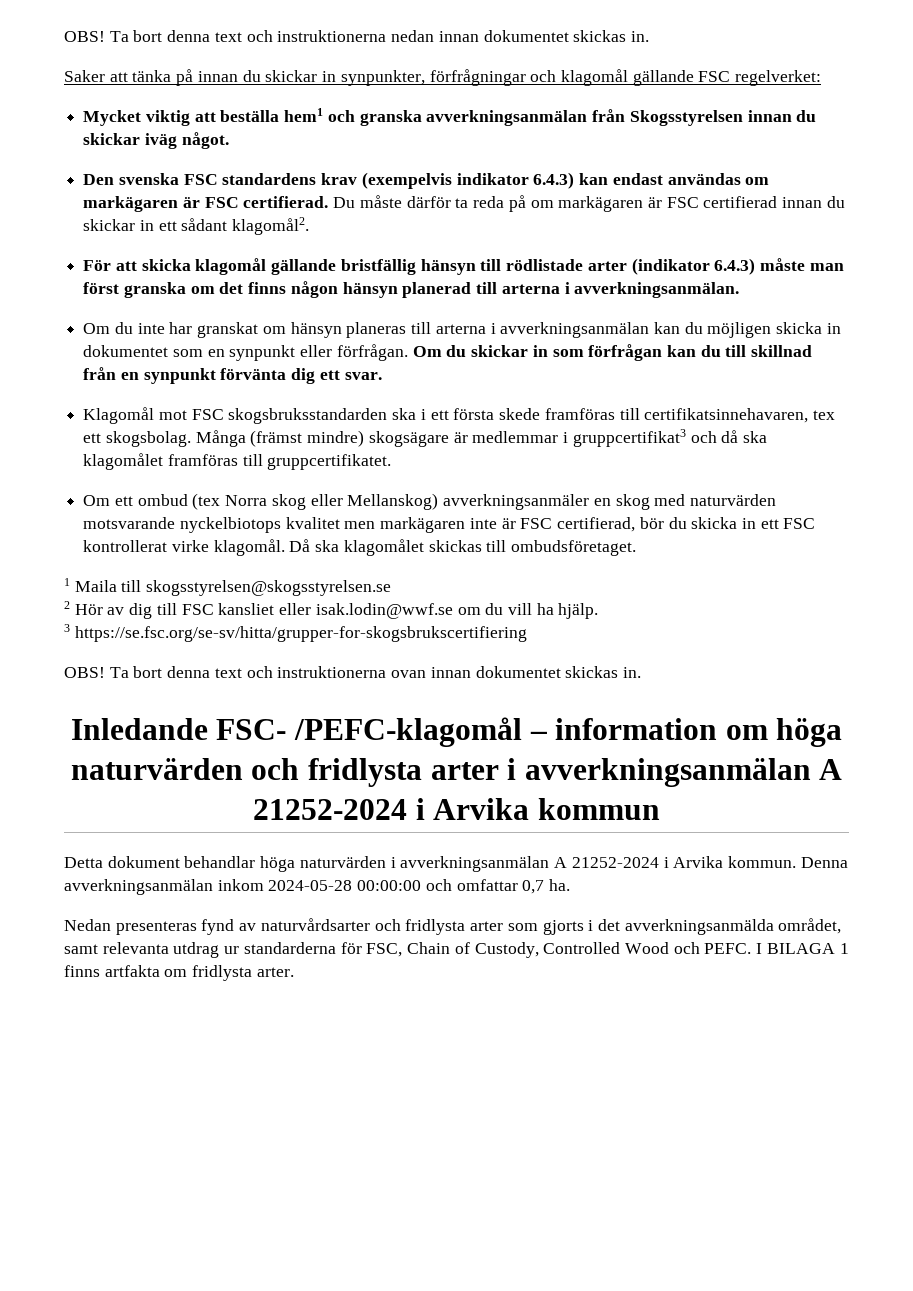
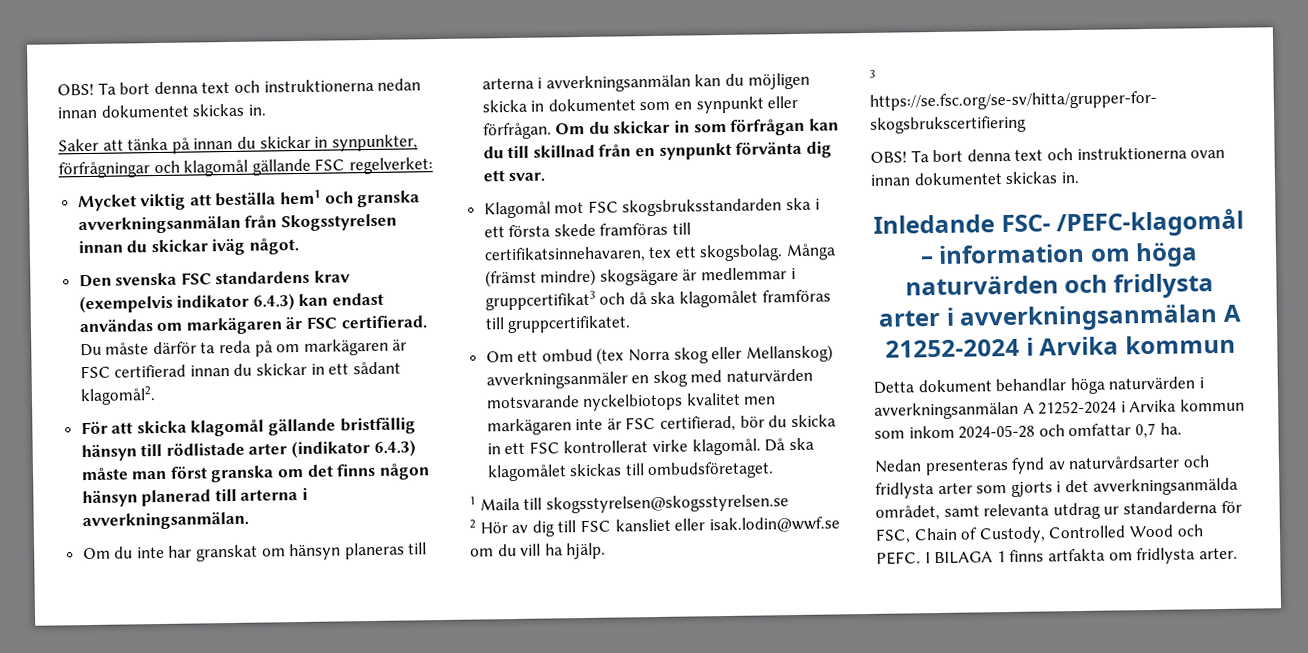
[727,856,848,868] [64,879,213,895] kommun. Denna avverkningsanmälan -> [1179,398,1245,412] [874,430,905,439] kommun som
[357,880,422,891] 00:00:00 -> (1036, 431) none

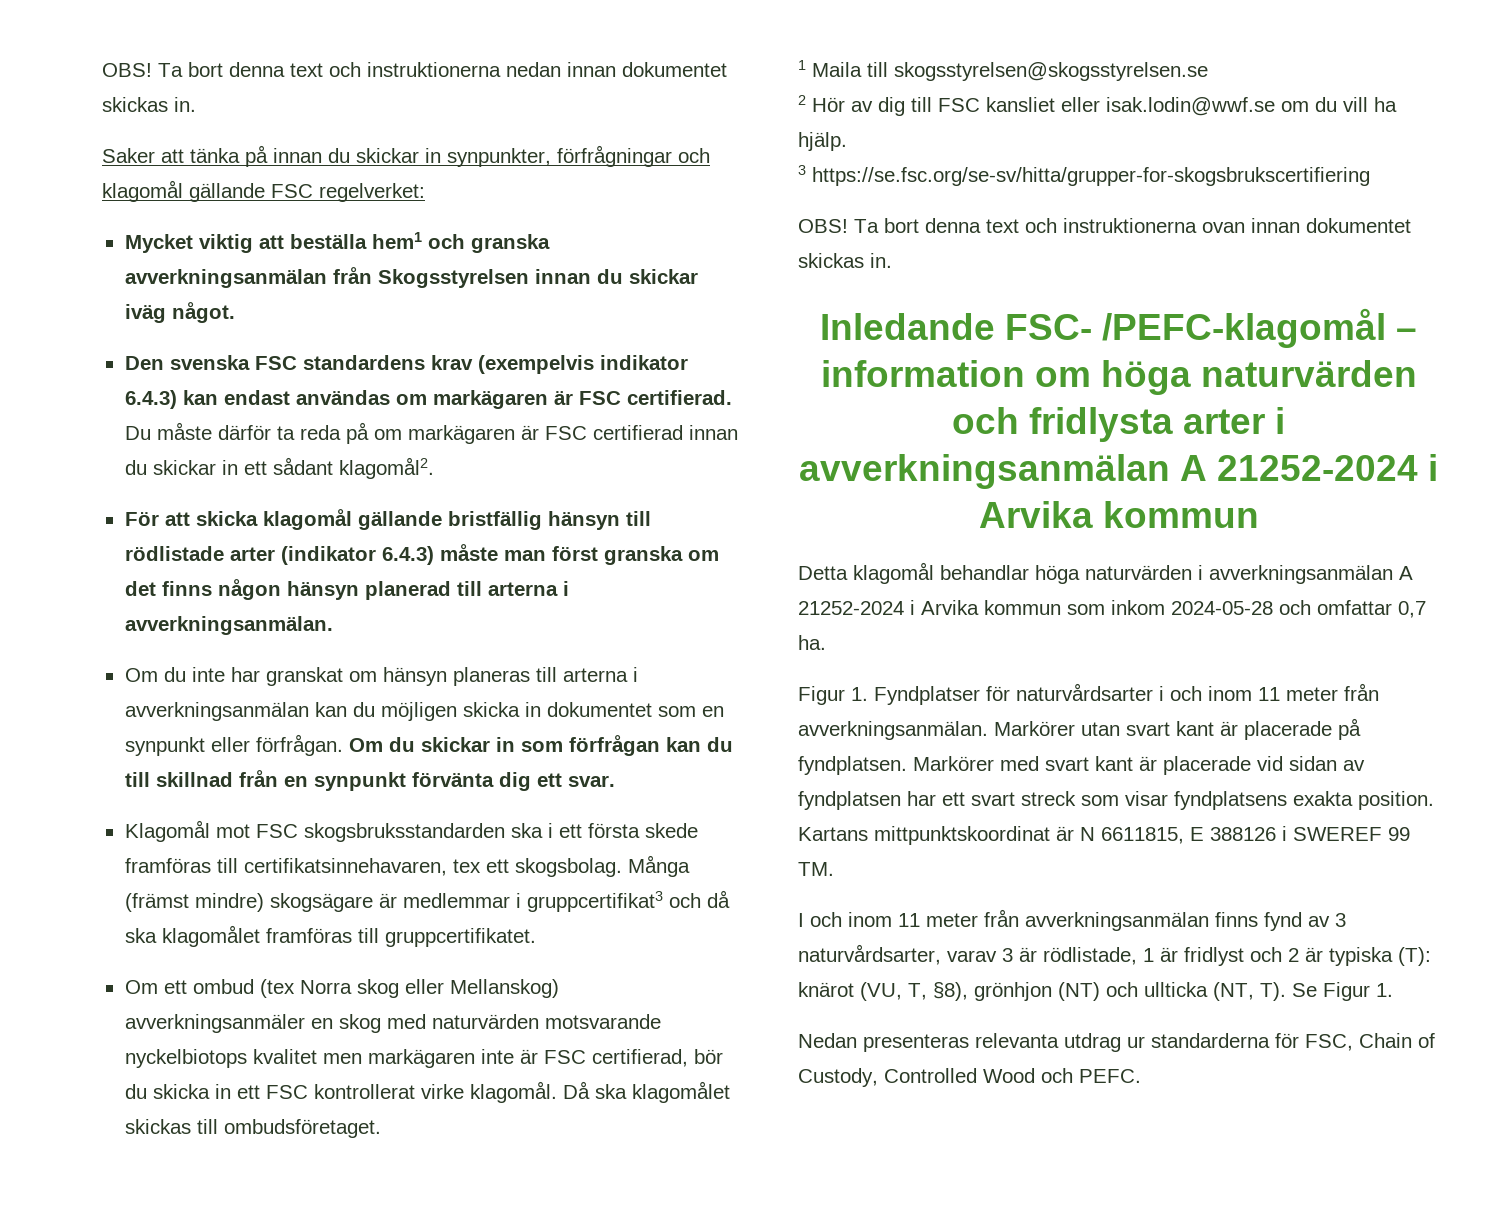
[917,379,992,393] dokument -> [853,562,934,584] klagomål
[874,455,1210,476] [875,477,1238,499] [875,504,980,521] Nedan presenteras fynd av naturvårdsarter och fridlysta arter som gjorts i det avverkningsanmälda området, samt -> [798,683,1379,705] [798,718,1361,740] [798,756,1365,775] [798,791,1434,810] [798,826,1410,845] [798,862,834,876] [798,909,1346,931] [798,944,1431,966] [798,982,1393,1001] [798,1033,969,1052] Figur 1. Fyndplatser för naturvårdsarter i och inom 11 meter från avverkningsanmälan. Markörer utan svart kant är placerade på fyndplatsen. Markörer med svart kant är placerade vid sidan av fyndplatsen har ett svart streck som visar fyndplatsens exakta position. Kartans mittpunktskoordinat är N 6611815, E 388126 i SWEREF 99 TM. // I och inom 11 meter från avverkningsanmälan finns fynd av 3 naturvårdsarter, varav 3 är rödlistade, 1 är fridlyst och 2 är typiska (T): knärot (VU, T, §8), grönhjon (NT) och ullticka (NT, T). Se Figur 1. // Nedan presenteras
[924,547,1238,565] I BILAGA 1 finns artfakta om fridlysta arter. -> (1141, 1076) none

